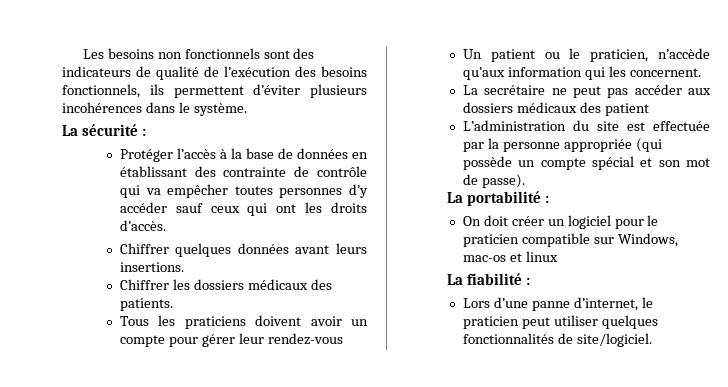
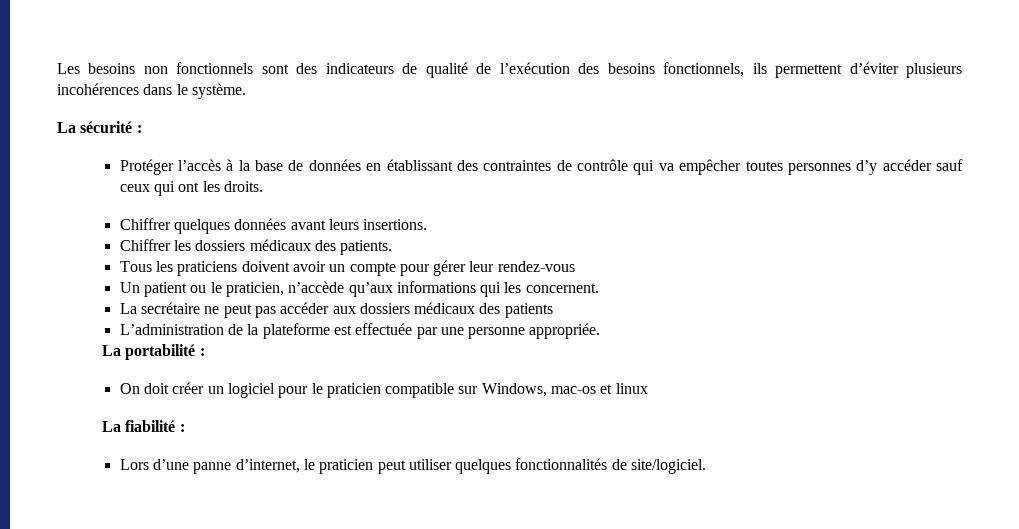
[223,167,287,177] contrainte -> [483,160,552,171] contraintes
[330,202,367,213] [119,220,166,231] droits d’accès. -> [223,181,263,192] droits.
[507,67,582,77] information -> [396,281,476,293] informations
[604,103,649,116] patient -> [504,303,553,318] patients
[572,120,710,131] [462,138,662,152] [462,156,710,170] [462,174,525,188] du site est effectuée par la personne appropriée (qui possède un compte spécial et son mot de passe). -> [227,323,601,339] de la plateforme est effectuée par une personne appropriée.

